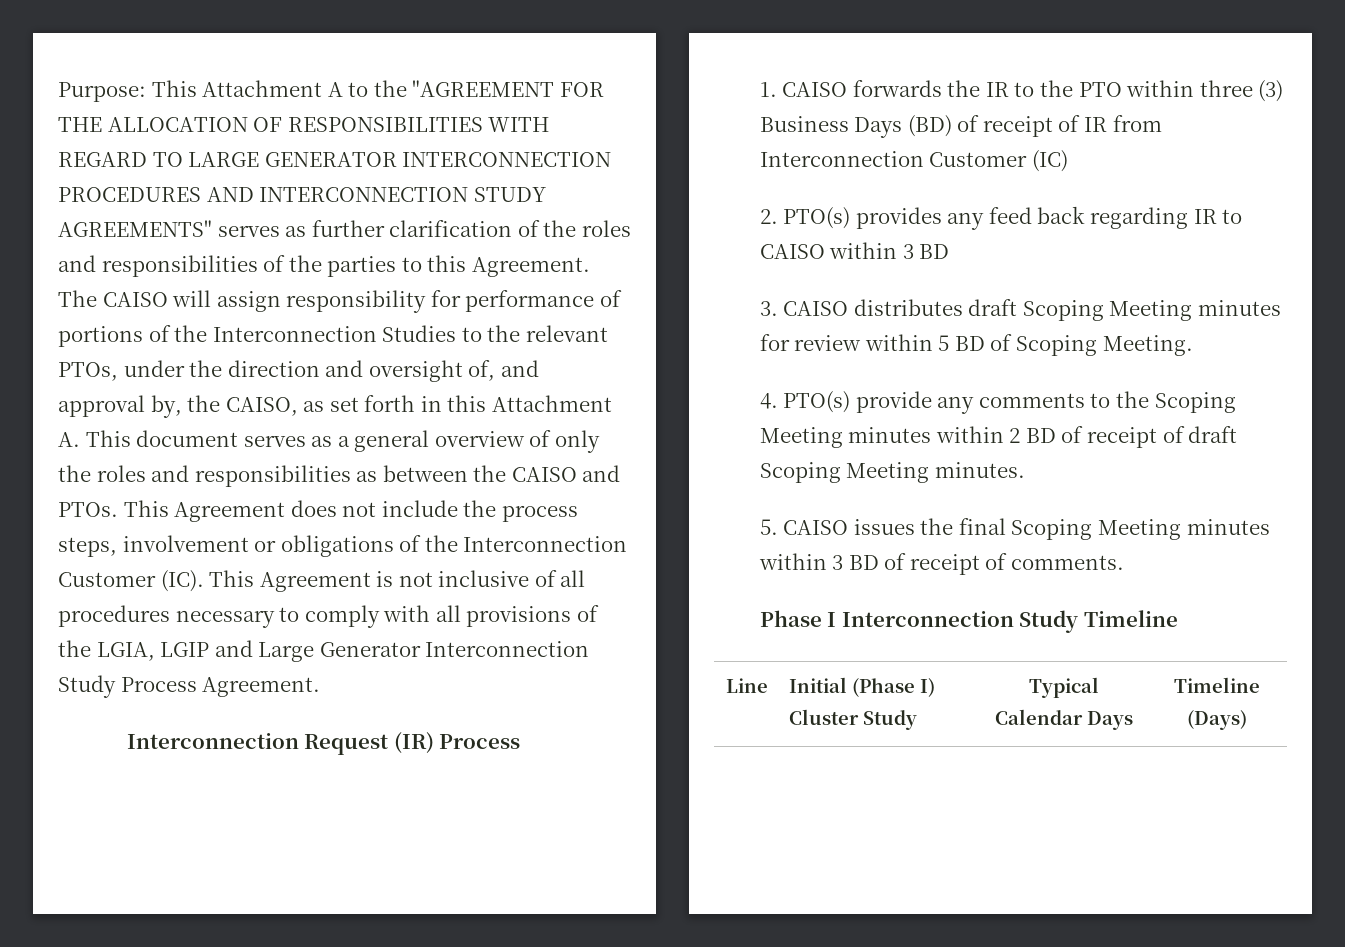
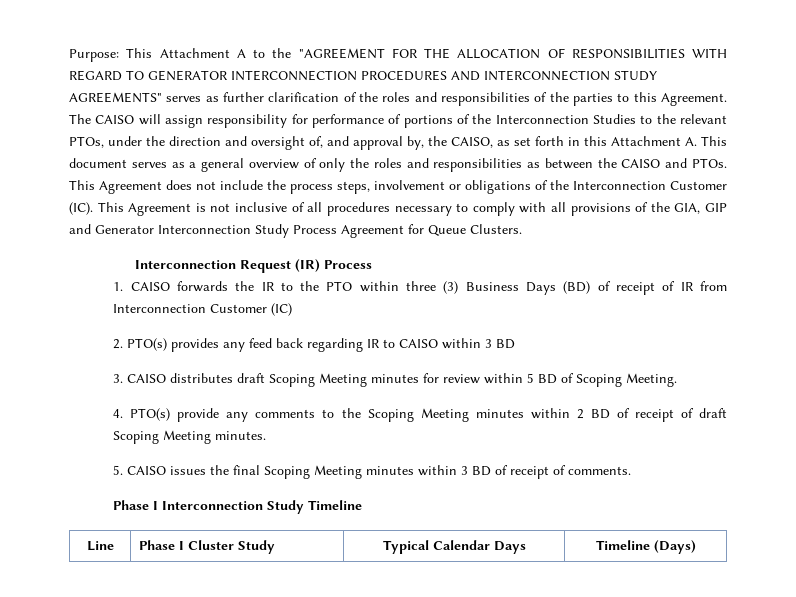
[188,152,260,167] LARGE -> (144, 75) none
[96,640,590,662] [58,675,321,698] LGIA, LGIP and Large Generator Interconnection Study Process Agreement. -> [674,203,727,214] [69,224,522,238] GIA, GIP and Generator Interconnection Study Process Agreement for Queue Clusters.
[788,677,935,697] Initial (Phase I) -> [138,540,184,550] Phase I

